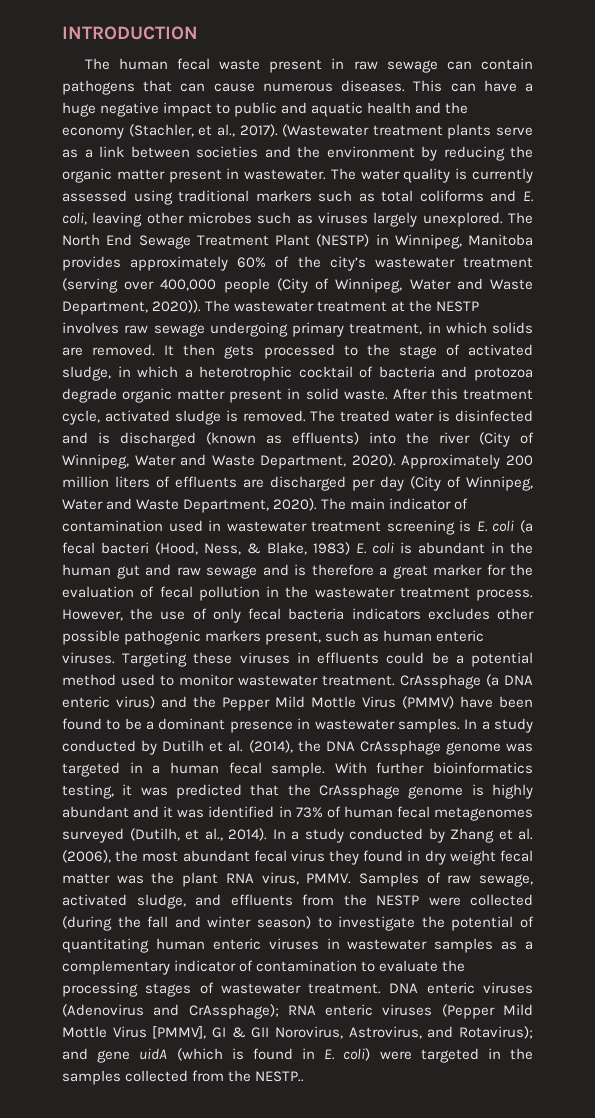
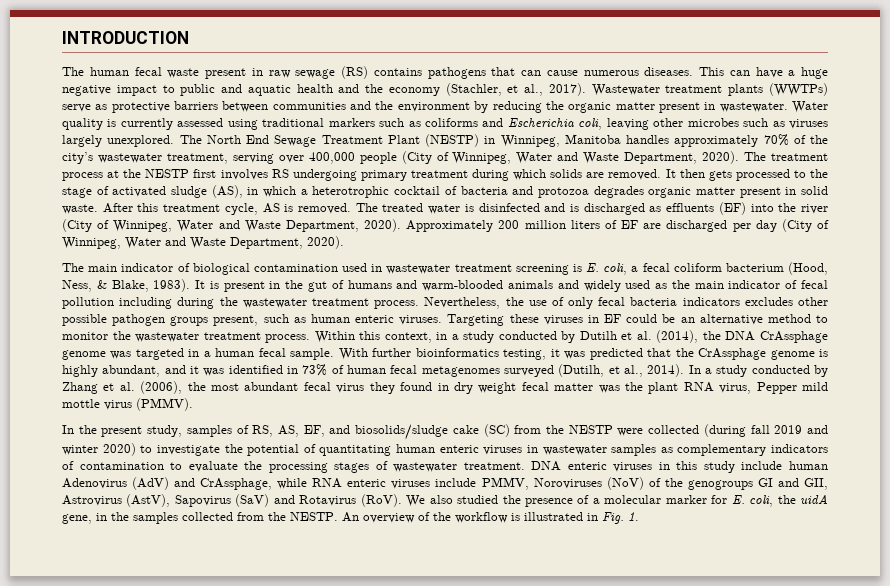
[446,58,533,70] can contain -> [341,66,422,79] (RS) contains
[282,124,370,137] (Wastewater -> [591,84,660,96] Wastewater
(492, 131) none -> [768,83,828,96] (WWTPs)
[84,146,258,158] a link between societies -> [111,101,346,113] protective barriers between communities
[330,168,400,180] The water -> [792,101,829,113] Water
[381,190,414,202] total -> (421, 124) none
[523,191,534,202] E. -> [507,118,574,128] Escherichia
[62,256,267,271] provides approximately 60% -> [626,134,789,147] handles approximately 70%
[463,257,533,268] [62,278,118,293] treatment (serving -> [166,153,274,164] treatment, serving
[152,300,480,313] [62,322,441,337] 2020)). The wastewater treatment at the NESTP involves raw sewage undergoing primary treatment, in -> [702,151,828,164] [62,169,510,181] 2020). The treatment process at the NESTP first involves RS undergoing primary treatment during
[62,366,111,381] sludge, -> [171,185,243,198] sludge (AS),
[62,388,117,403] degrade -> [593,186,644,198] degrades
[104,410,221,425] activated sludge -> [262,203,280,213] AS
[206,432,359,445] (known as effluents) -> [649,202,746,215] as effluents (EF)
[175,476,237,488] effluents -> [621,220,639,229] EF
(318, 504) none -> (344, 242) //
(469, 504) none -> [192,263,250,275] biological
[492,520,533,533] [62,542,533,555] [62,564,533,579] [62,586,134,598] coli (a fecal bacteri (Hood, Ness, & Blake, 1983) E. coli is abundant in the human gut and raw sewage and is therefore a great marker for the evaluation -> [603,262,828,275] [62,279,781,292] coli, a fecal coliform bacterium (Hood, Ness, & Blake, 1983). It is present in the gut of humans and warm-blooded animals and widely used as the main indicator
[266,586,533,601] [62,609,123,621] in the wastewater treatment process. However, -> [119,297,501,309] including during the wastewater treatment process. Nevertheless,
[124,630,262,645] pathogenic markers -> [112,314,209,326] pathogen groups
[317,652,380,664] effluents -> [604,314,622,323] EF
[455,652,533,667] [62,674,533,689] [62,696,533,711] [62,718,478,733] a potential method used to monitor wastewater treatment. CrAssphage (a DNA enteric virus) and the Pepper Mild Mottle Virus (PMMV) have been found to be a dominant presence in wastewater samples. In -> [680,314,828,325] [62,331,448,343] an alternative method to monitor the wastewater treatment process. Within this context, in
[62,806,129,818] abundant -> [102,365,161,377] abundant,
[306,872,533,887] [62,894,293,909] PMMV. Samples of raw sewage, activated sludge, and effluents -> [756,382,828,394] [62,398,193,411] [62,424,510,440] Pepper mild mottle virus (PMMV). // In the present study, samples of RS, AS, EF, and biosolids/sludge cake (SC)
[117,916,169,928] the fall -> [750,425,803,434] fall 2019
[257,916,311,929] season) -> [102,443,136,456] 2020)
[525,941,533,950] [62,960,237,975] a complementary indicator -> [677,444,828,456] complementary indicators
[62,1004,533,1019] [62,1026,533,1039] [62,1048,479,1063] (Adenovirus and CrAssphage); RNA enteric viruses (Pepper Mild Mottle Virus [PMMV], GI & GII Norovirus, Astrovirus, and Rotavirus); and gene uidA (which is found in E. coli) were targeted -> [658,461,828,473] [62,477,828,490] [62,494,829,507] [62,514,92,524] in this study include human Adenovirus (AdV) and CrAssphage, while RNA enteric viruses include PMMV, Noroviruses (NoV) of the genogroups GI and GII, Astrovirus (AstV), Sapovirus (SaV) and Rotavirus (RoV). We also studied the presence of a molecular marker for E. coli, the uidA gene,
[255,1071,305,1082] NESTP.. -> [290,512,639,524] NESTP. An overview of the workflow is illustrated in Fig. 1.

